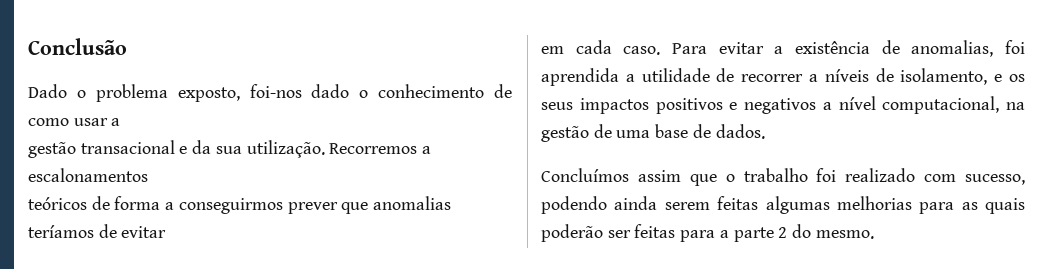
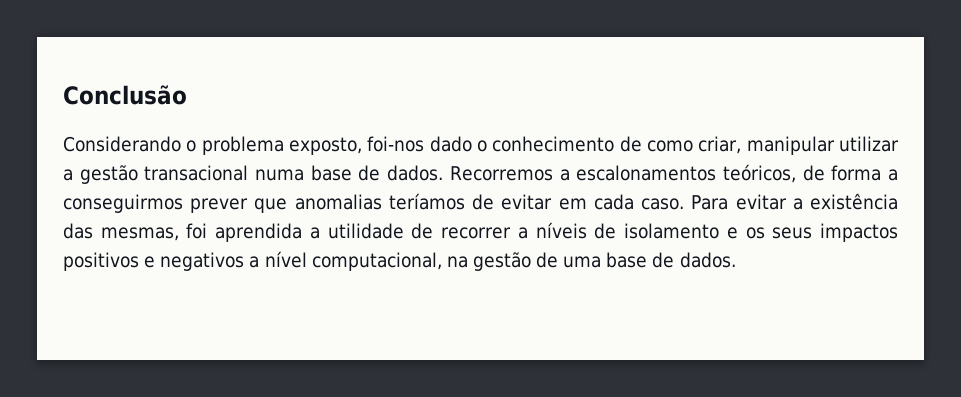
[28,84,67,98] Dado -> [63,136,181,152] Considerando
[73,118,121,126] usar a // -> [698,136,900,155] [63,169,73,181] criar, manipular utilizar a
[179,140,325,158] e da sua utilização. -> [255,165,444,181] numa base de dados.
[28,197,87,210] // teóricos -> [722,164,796,183] teóricos,
(167, 232) // -> (553, 202) none
[881,40,994,57] de anomalias, -> [63,223,179,241] das mesmas,
[900,68,988,85] isolamento, -> [624,223,720,239] isolamento
[541,168,1025,186] [541,196,1025,214] [541,224,874,242] // Concluímos assim que o trabalho foi realizado com sucesso, podendo ainda serem feitas algumas melhorias para as quais poderão ser feitas para a parte 2 do mesmo. -> (736, 260) none

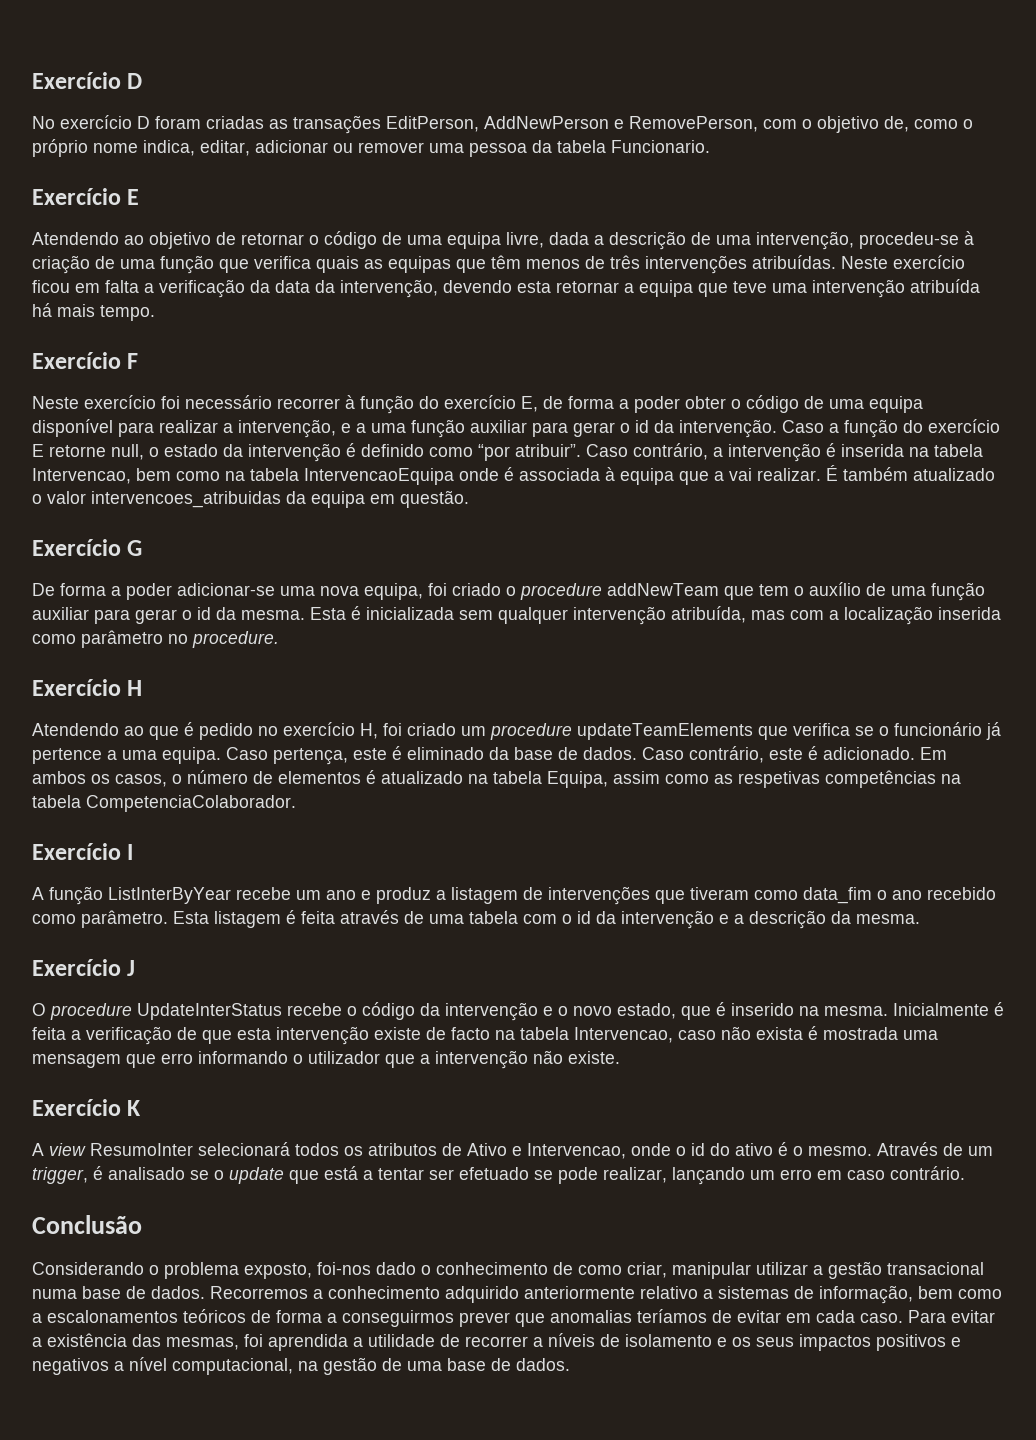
(63, 95) none -> [32,72,143,89] [32,115,973,134] [32,139,710,157] [32,188,140,205] [32,231,974,250] [32,255,965,274] [32,279,980,298] [32,303,155,321] [32,352,139,369] [32,395,923,414] [32,419,1000,438] [32,443,983,462] [32,465,995,485] [32,490,469,508] [32,539,143,556] [32,582,985,601] [32,606,1001,625] [32,630,279,648] [32,679,143,696] [32,722,1001,740] [32,746,947,765] [32,770,961,788] [32,795,296,812] [32,843,134,860] [32,886,996,905] [32,910,920,929] [32,959,136,976] [32,1002,1004,1021] [32,1026,938,1045] [32,1050,620,1069] [32,1099,142,1116] [32,1142,993,1159] [32,1166,965,1185] Exercício D // No exercício D foram criadas as transações EditPerson, AddNewPerson e RemovePerson, com o objetivo de, como o próprio nome indica, editar, adicionar ou remover uma pessoa da tabela Funcionario. // Exercício E // Atendendo ao objetivo de retornar o código de uma equipa livre, dada a descrição de uma intervenção, procedeu-se à criação de uma função que verifica quais as equipas que têm menos de três intervenções atribuídas. Neste exercício ficou em falta a verificação da data da intervenção, devendo esta retornar a equipa que teve uma intervenção atribuída há mais tempo. // Exercício F // Neste exercício foi necessário recorrer à função do exercício E, de forma a poder obter o código de uma equipa disponível para realizar a intervenção, e a uma função auxiliar para gerar o id da intervenção. Caso a função do exercício E retorne null, o estado da intervenção é definido como “por atribuir”. Caso contrário, a intervenção é inserida na tabela Intervencao, bem como na tabela IntervencaoEquipa onde é associada à equipa que a vai realizar. É também atualizado o valor intervencoes_atribuidas da equipa em questão. // Exercício G // De forma a poder adicionar-se uma nova equipa, foi criado o procedure addNewTeam que tem o auxílio de uma função auxiliar para gerar o id da mesma. Esta é inicializada sem qualquer intervenção atribuída, mas com a localização inserida como parâmetro no procedure. // Exercício H // Atendendo ao que é pedido no exercício H, foi criado um procedure updateTeamElements que verifica se o funcionário já pertence a uma equipa. Caso pertença, este é eliminado da base de dados. Caso contrário, este é adicionado. Em ambos os casos, o número de elementos é atualizado na tabela Equipa, assim como as respetivas competências na tabela CompetenciaColaborador. // Exercício I // A função ListInterByYear recebe um ano e produz a listagem de intervenções que tiveram como data_fim o ano recebido como parâmetro. Esta listagem é feita através de uma tabela com o id da intervenção e a descrição da mesma. // Exercício J // O procedure UpdateInterStatus recebe o código da intervenção e o novo estado, que é inserido na mesma. Inicialmente é feita a verificação de que esta intervenção existe de facto na tabela Intervencao, caso não exista é mostrada uma mensagem que erro informando o utilizador que a intervenção não existe. // Exercício K // A view ResumoInter selecionará todos os atributos de Ativo e Intervencao, onde o id do ativo é o mesmo. Através de um trigger, é analisado se o update que está a tentar ser efetuado se pode realizar, lançando um erro em caso contrário. //
[576,164,796,183] escalonamentos teóricos, -> [328,1285,1002,1304] [32,1309,246,1323] conhecimento adquirido anteriormente relativo a sistemas de informação, bem como a escalonamentos teóricos

